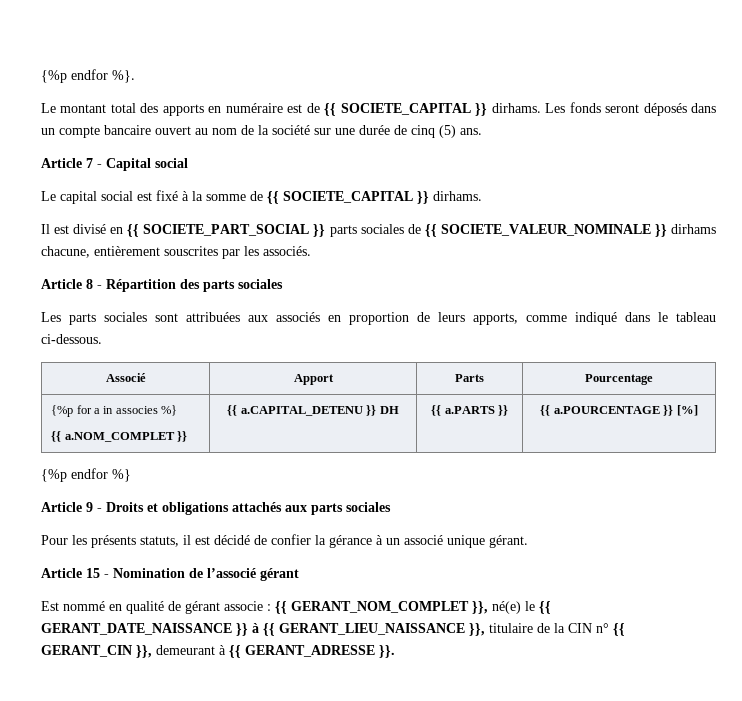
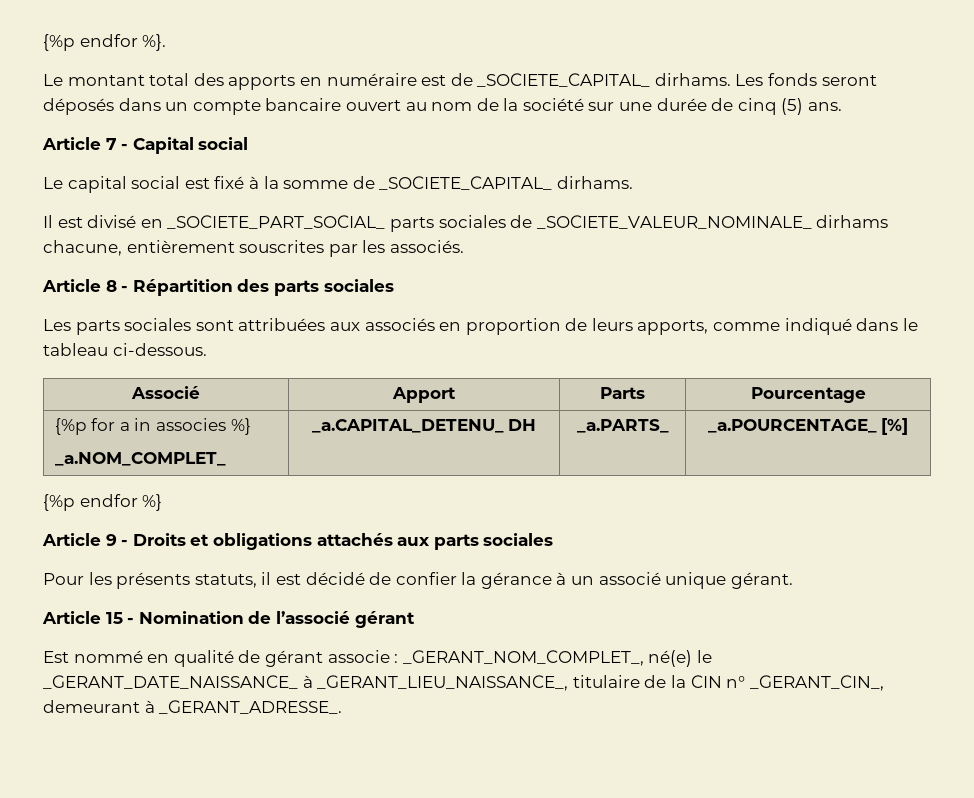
[324,103,488,116] {{ SOCIETE_CAPITAL }} -> [477,73,651,87] _SOCIETE_CAPITAL_
[267,191,429,204] {{ SOCIETE_CAPITAL }} -> [379,176,553,190] _SOCIETE_CAPITAL_
[127,224,667,237] {{ SOCIETE_PART_SOCIAL }} parts sociales de {{ SOCIETE_VALEUR_NOMINALE }} -> [167,215,812,232] _SOCIETE_PART_SOCIAL_ parts sociales de _SOCIETE_VALEUR_NOMINALE_
[51,431,187,442] [227,405,399,416] [431,405,508,416] [540,405,674,416] {{ a.NOM_COMPLET }} | {{ a.CAPITAL_DETENU }} DH | {{ a.PARTS }} | {{ a.POURCENTAGE }} -> [54,452,226,466] [311,419,537,433] [576,419,669,433] [707,419,877,433] _a.NOM_COMPLET_ | _a.CAPITAL_DETENU_ DH | _a.PARTS_ | _a.POURCENTAGE_
[275,601,551,614] [41,623,485,636] {{ GERANT_NOM_COMPLET }}, né(e) le {{ GERANT_DATE_NAISSANCE }} à {{ GERANT_LIEU_NAISSANCE }}, -> [402,650,712,667] [43,675,569,691] _GERANT_NOM_COMPLET_, né(e) le _GERANT_DATE_NAISSANCE_ à _GERANT_LIEU_NAISSANCE_,
[613,623,625,636] [41,645,395,658] {{ GERANT_CIN }}, demeurant à {{ GERANT_ADRESSE }}. -> [749,675,884,691] [43,700,343,714] _GERANT_CIN_, demeurant à _GERANT_ADRESSE_.

